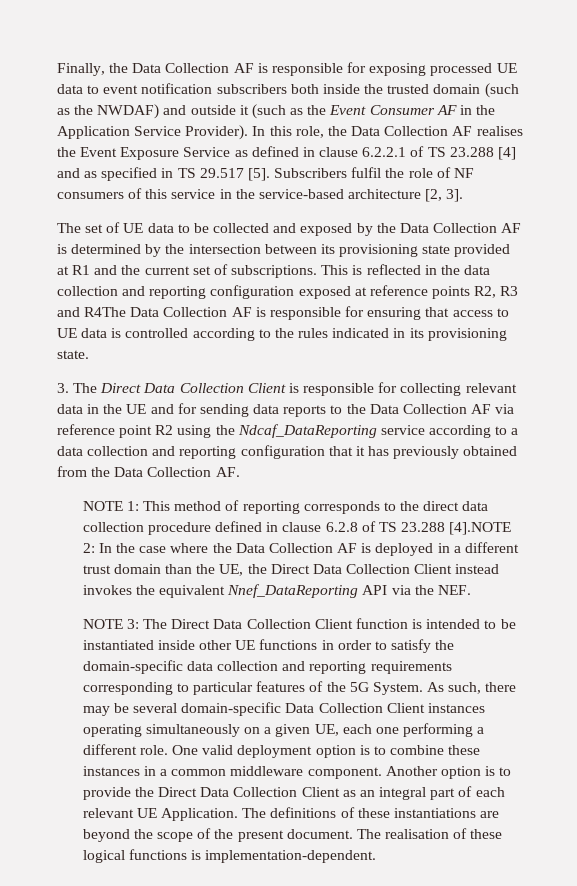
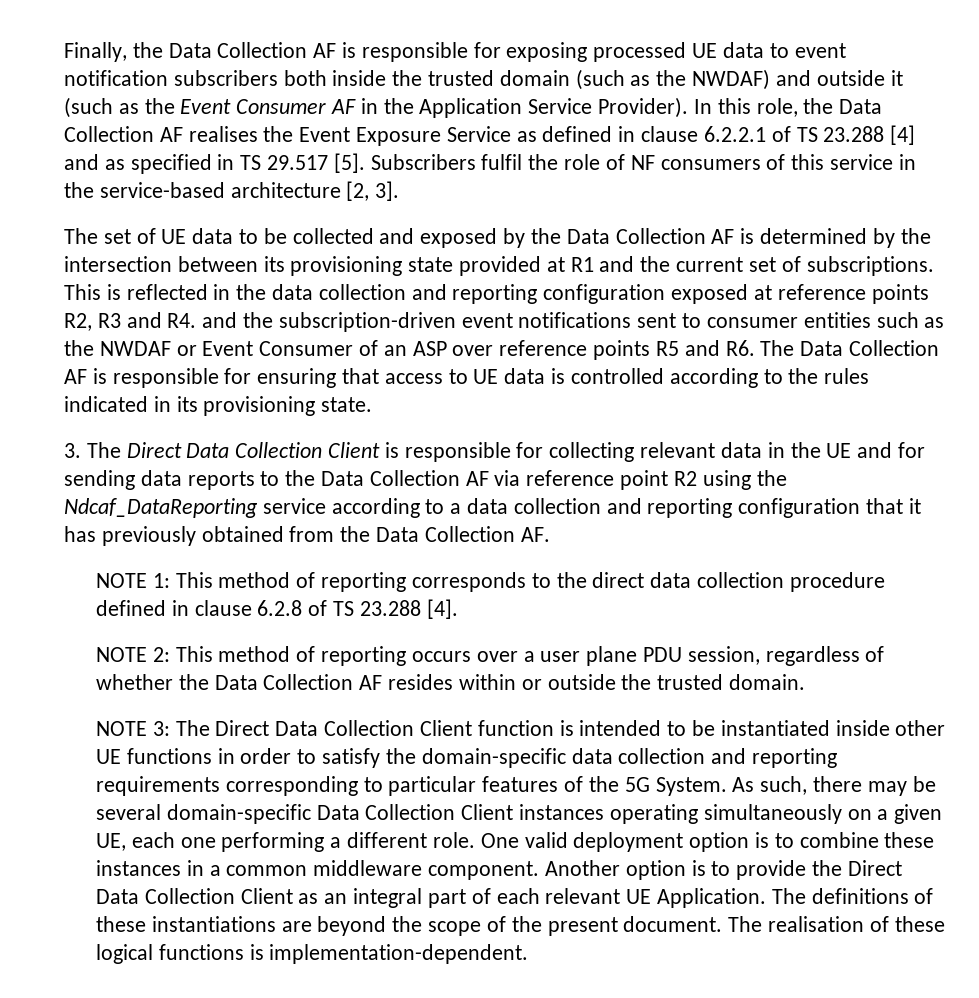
[83,307,126,317] R4The -> [167,312,945,332] [64,340,795,360] R4. and the subscription-driven event notifications sent to consumer entities such as the NWDAF or Event Consumer of an ASP over reference points R5 and R6. The
[449,522,512,535] [82,542,519,556] [82,564,500,576] [82,584,471,598] [4].NOTE 2: In the case where the Data Collection AF is deployed in a different trust domain than the UE, the Direct Data Collection Client instead invokes the equivalent Nnef_DataReporting API via the NEF. -> [426,599,458,619] [96,646,885,666] [96,674,805,690] [4]. // NOTE 2: This method of reporting occurs over a user plane PDU session, regardless of whether the Data Collection AF resides within or outside the trusted domain.

